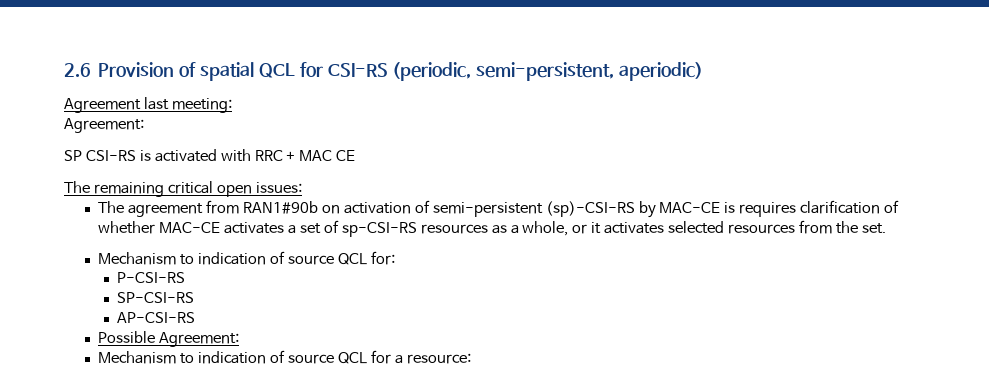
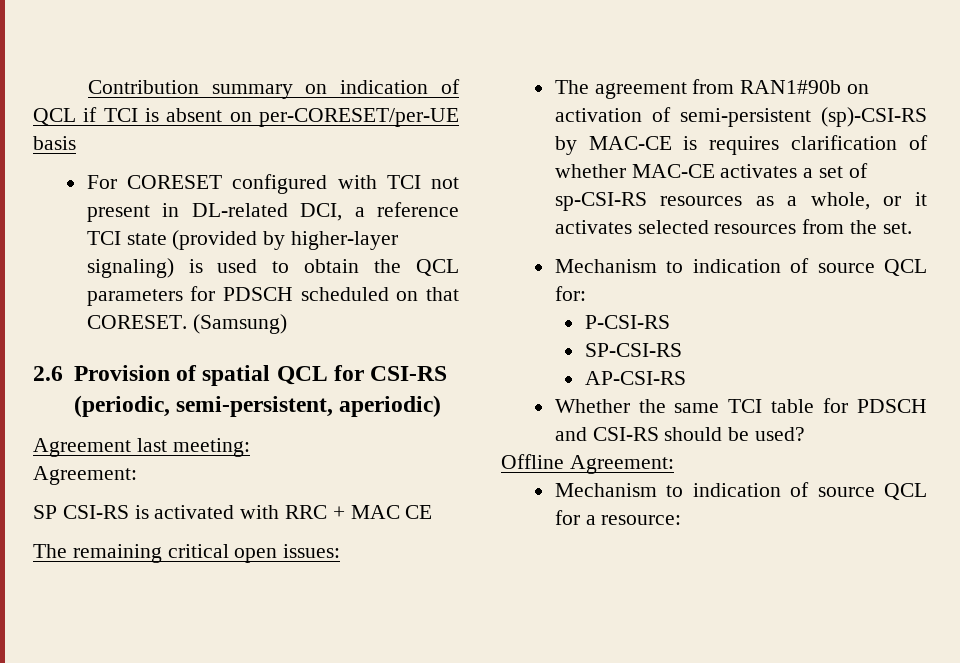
(64, 70) none -> [87,79,460,99] [33,107,459,127] [33,136,76,150] [86,174,460,194] [86,202,459,222] [86,230,398,250] [86,258,459,278] [86,286,459,306] [86,314,287,334] Contribution summary on indication of QCL if TCI is absent on per-CORESET/per-UE basis // For CORESET configured with TCI not present in DL-related DCI, a reference TCI state (provided by higher-layer signaling) is used to obtain the QCL parameters for PDSCH scheduled on that CORESET. (Samsung) //
[98,331,156,343] Possible -> [554,398,927,413] [554,427,805,441] [501,454,564,469] Whether the same TCI table for PDSCH and CSI-RS should be used? // Offline

